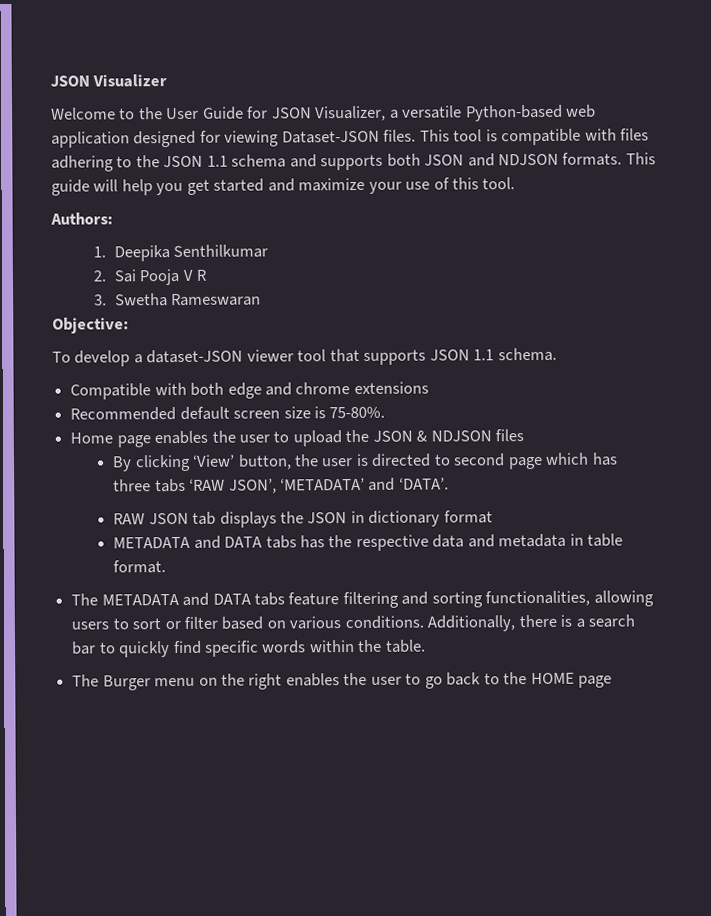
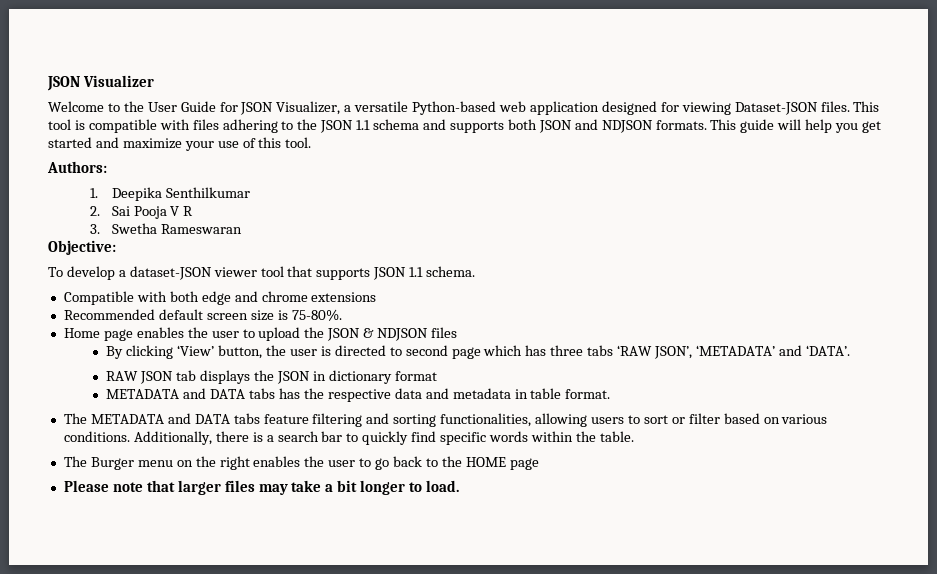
(612, 681) none -> [63,480,460,495] // Please note that larger files may take a bit longer to load.

